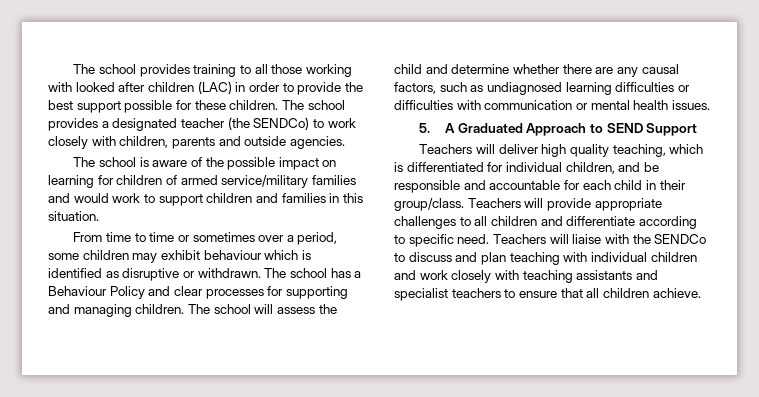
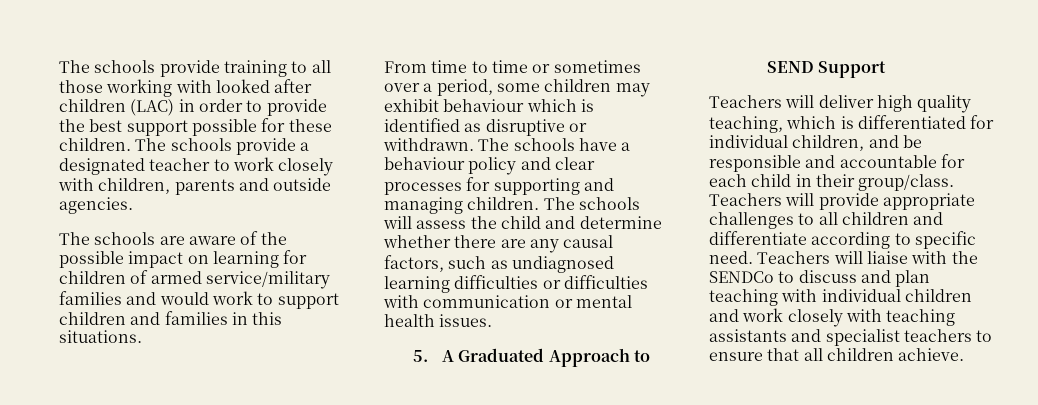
[73,64,190,77] The school provides -> [59,60,220,77] The schools provide
[307,100,345,110] [48,118,98,131] school provides -> [170,138,296,155] schools provide
[227,117,310,130] (the SENDCo) -> (211, 164) none
[98,157,149,167] school is -> [94,232,185,245] schools are
[48,211,99,221] situation. -> [59,330,142,343] situations.
[289,268,362,278] [48,286,145,299] school has a Behaviour Policy -> [513,138,631,151] [384,157,517,175] schools have a behaviour policy
[213,304,251,314] school -> [578,197,640,210] schools

